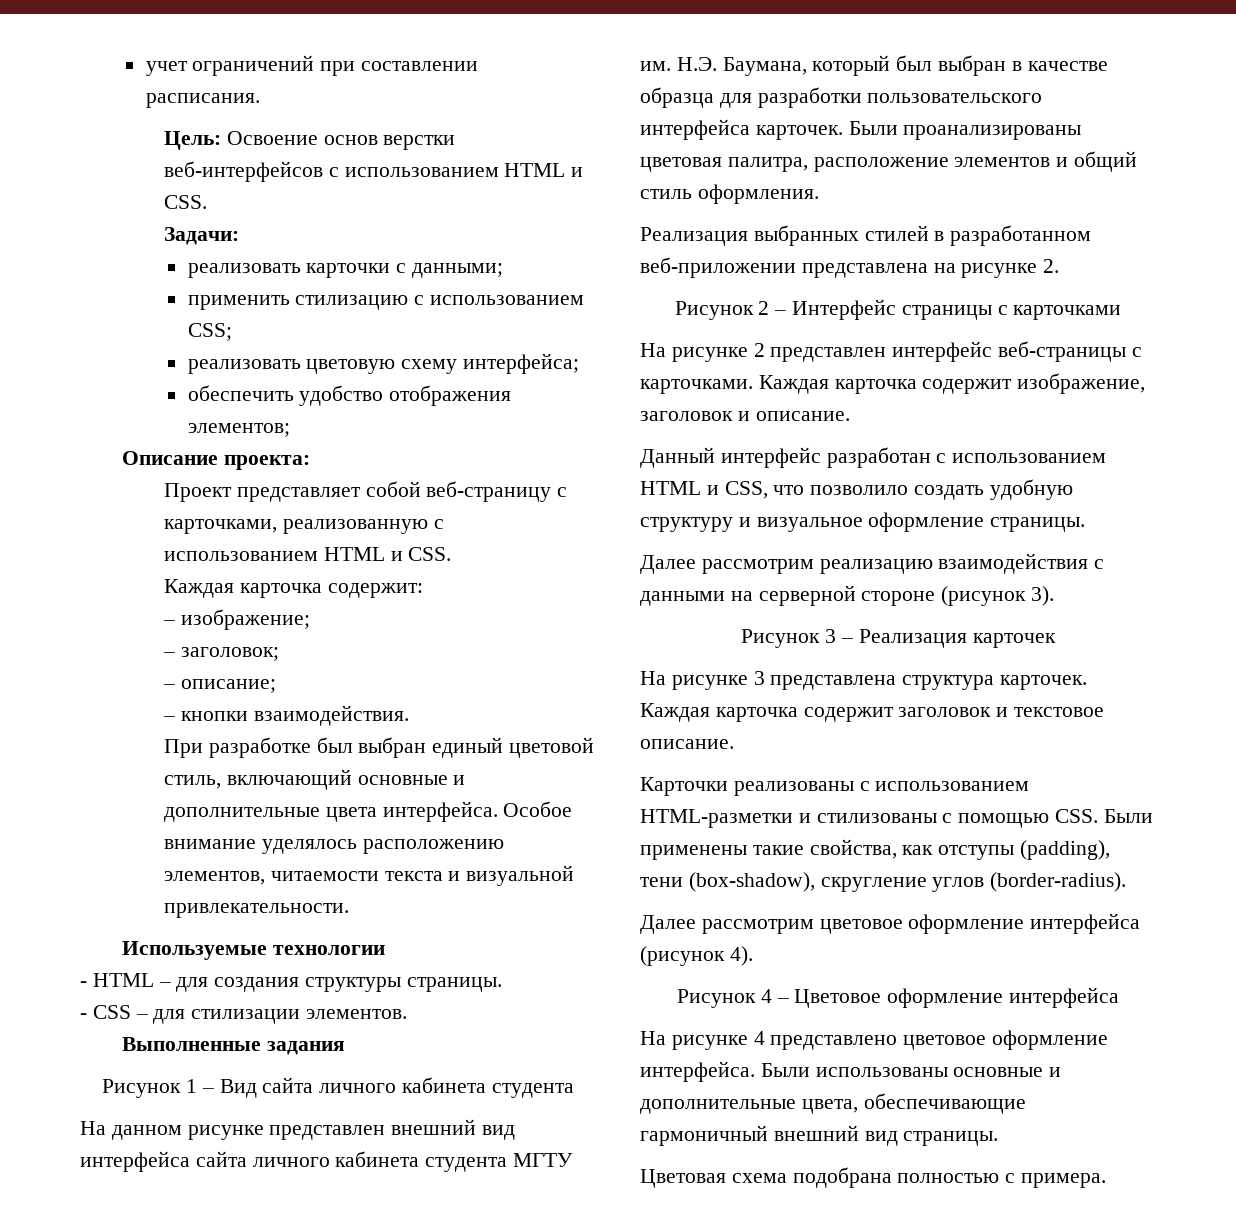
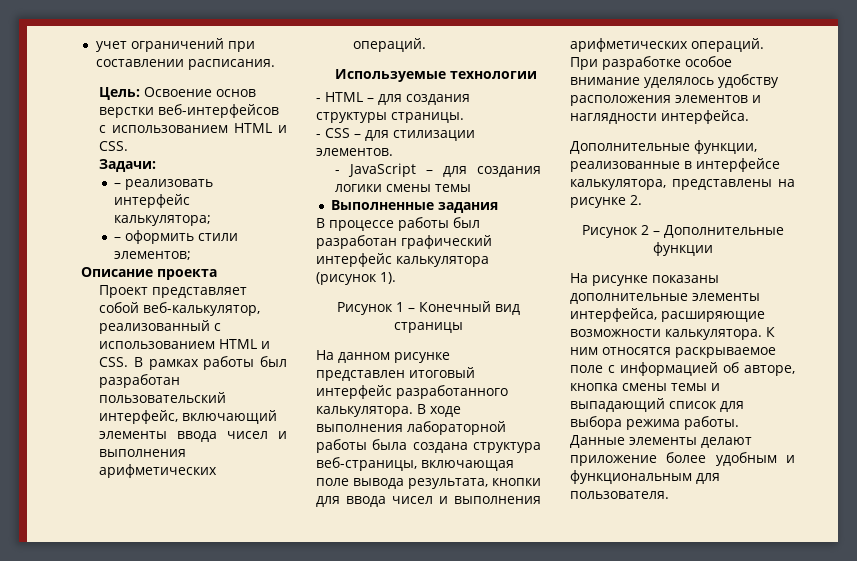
[187,263,504,278] [187,295,585,310] [187,323,232,341] [187,353,580,374] [187,385,512,406] реализовать карточки с данными; // применить стилизацию с использованием CSS; // реализовать цветовую схему интерфейса; // обеспечить удобство отображения -> [114,179,214,190] [114,194,191,208] [114,215,212,226] [114,230,239,244] – реализовать интерфейс калькулятора; // – оформить стили
[223,455,310,470] проекта: -> [156,269,217,280] проекта
[426,481,568,502] [164,519,444,534] [164,547,452,561] [164,579,423,598] [163,609,310,630] [163,647,279,661] [163,679,276,693] [163,705,409,726] [164,737,595,758] [164,769,466,790] [164,801,573,822] [164,839,504,854] [164,865,575,886] [164,903,350,918] веб-страницу с карточками, реализованную с использованием HTML и CSS. // Каждая карточка содержит: // – изображение; // – заголовок; // – описание; // – кнопки взаимодействия. // При разработке был выбран единый цветовой стиль, включающий основные и дополнительные цвета интерфейса. Особое внимание уделялось расположению элементов, читаемости текста и визуальной привлекательности. -> [143,302,261,316] [99,320,222,334] [99,339,271,349] [99,356,287,370] [99,374,181,388] [99,392,227,403] [99,410,278,424] [99,431,287,442] [99,449,187,457] [99,464,218,478] [353,38,427,52] веб-калькулятор, реализованный с использованием HTML и CSS. В рамках работы был разработан пользовательский интерфейс, включающий элементы ввода чисел и выполнения арифметических операций.
[122,1037,345,1055] [102,1077,574,1098] [80,1119,516,1140] [80,1151,574,1172] [640,55,1108,76] [640,87,1043,108] [640,119,1082,140] [640,151,1138,172] [640,184,819,204] [640,225,1092,246] [640,257,928,278] Выполненные задания // Рисунок 1 – Вид сайта личного кабинета студента // На данном рисунке представлен внешний вид интерфейса сайта личного кабинета студента МГТУ им. Н.Э. Баумана, который был выбран в качестве образца для разработки пользовательского интерфейса карточек. Были проанализированы цветовая палитра, расположение элементов и общий стиль оформления. // Реализация выбранных стилей в разработанном веб-приложении представлена -> [334,163,541,177] [334,184,471,192] [330,200,498,213] [316,217,480,231] [316,235,492,249] [316,253,489,267] [316,272,396,285] [337,301,520,315] [394,322,463,333] [316,350,450,363] [316,367,475,381] [316,385,508,399] [316,404,461,417] [316,421,506,435] [316,439,541,453] [316,457,514,471] [316,478,541,489] [316,496,541,507] [570,38,764,52] [570,56,732,70] [570,74,779,88] [570,95,761,106] [570,110,749,124] [570,140,757,154] [570,158,780,172] [570,179,772,190] - JavaScript – для создания логики смены темы // Выполненные задания // В процессе работы был разработан графический интерфейс калькулятора (рисунок 1). // Рисунок 1 – Конечный вид страницы // На данном рисунке представлен итоговый интерфейс разработанного калькулятора. В ходе выполнения лабораторной работы была создана структура веб-страницы, включающая поле вывода результата, кнопки для ввода чисел и выполнения арифметических операций. При разработке особое внимание уделялось удобству расположения элементов и наглядности интерфейса. // Дополнительные функции, реализованные в интерфейсе калькулятора, представлены
[792,299,1122,320] [640,341,1142,362] [640,373,1146,394] [640,411,850,421] [640,447,1107,468] [640,479,1073,500] [640,512,1086,532] [640,553,1105,574] [640,585,1055,606] [741,629,1056,648] [640,671,1088,690] [640,703,1105,722] [640,739,734,749] [640,777,1030,796] [640,809,1153,828] [640,839,1111,860] [640,872,1127,892] [640,913,1141,934] [640,946,753,966] [676,987,1120,1008] [640,1030,1109,1050] [640,1061,1062,1082] [640,1093,1026,1114] [640,1125,999,1146] [640,1167,1107,1188] Интерфейс страницы с карточками // На рисунке 2 представлен интерфейс веб-страницы с карточками. Каждая карточка содержит изображение, заголовок и описание. // Данный интерфейс разработан с использованием HTML и CSS, что позволило создать удобную структуру и визуальное оформление страницы. // Далее рассмотрим реализацию взаимодействия с данными на серверной стороне (рисунок 3). // Рисунок 3 – Реализация карточек // На рисунке 3 представлена структура карточек. Каждая карточка содержит заголовок и текстовое описание. // Карточки реализованы с использованием HTML-разметки и стилизованы с помощью CSS. Были применены такие свойства, как отступы (padding), тени (box-shadow), скругление углов (border-radius). // Далее рассмотрим цветовое оформление интерфейса (рисунок 4). // Рисунок 4 – Цветовое оформление интерфейса // На рисунке 4 представлено цветовое оформление интерфейса. Были использованы основные и дополнительные цвета, обеспечивающие гармоничный внешний вид страницы. // Цветовая схема подобрана полностью с примера. -> [663,225,784,238] [652,242,713,256] [570,273,719,286] [570,293,760,304] [570,308,765,322] [570,327,775,340] [570,347,776,358] [570,362,795,376] [570,383,720,391] [570,398,744,412] [570,416,739,430] [570,435,752,448] [570,452,795,466] [570,470,720,484] [570,491,669,499] Дополнительные функции // На рисунке показаны дополнительные элементы интерфейса, расширяющие возможности калькулятора. К ним относятся раскрываемое поле с информацией об авторе, кнопка смены темы и выпадающий список для выбора режима работы. Данные элементы делают приложение более удобным и функциональным для пользователя.

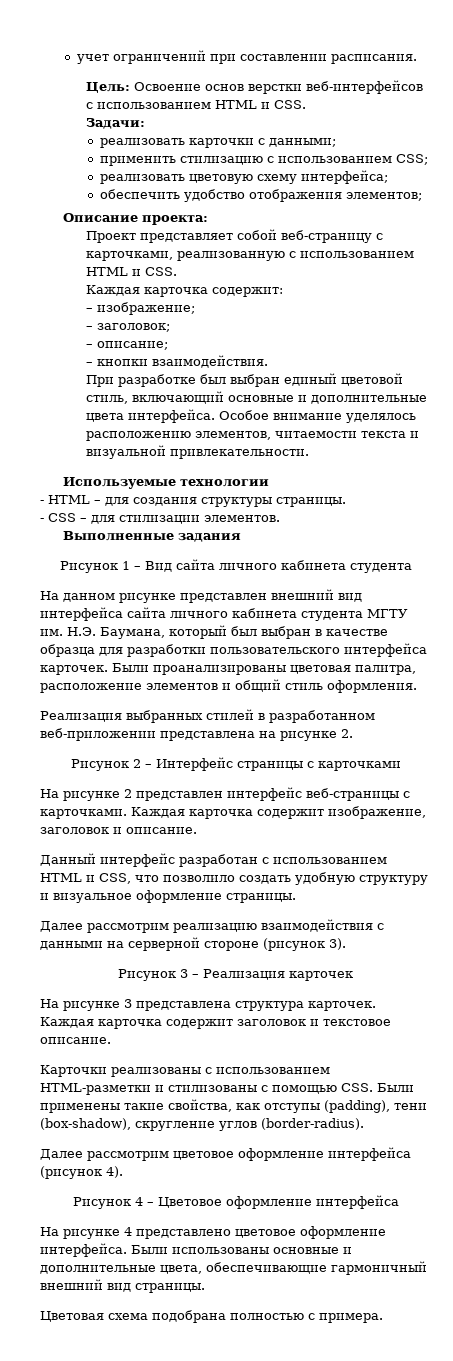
[114,179,214,190] [114,194,191,208] [114,215,212,226] [114,230,239,244] – реализовать интерфейс калькулятора; // – оформить стили -> [99,138,336,148] [99,154,428,166] [99,170,388,184] [99,189,342,202] реализовать карточки с данными; // применить стилизацию с использованием CSS; // реализовать цветовую схему интерфейса; // обеспечить удобство отображения
[156,269,217,280] проекта -> [141,215,208,225] проекта:
[143,302,261,316] [99,320,222,334] [99,339,271,349] [99,356,287,370] [99,374,181,388] [99,392,227,403] [99,410,278,424] [99,431,287,442] [99,449,187,457] [99,464,218,478] [353,38,427,52] веб-калькулятор, реализованный с использованием HTML и CSS. В рамках работы был разработан пользовательский интерфейс, включающий элементы ввода чисел и выполнения арифметических операций. -> [280,230,383,243] [85,251,414,261] [85,267,177,276] [85,285,283,297] [85,302,195,315] [85,323,170,332] [85,341,168,350] [85,355,268,368] [85,373,403,387] [85,391,427,404] [85,409,416,423] [85,431,419,441] [85,445,309,459] веб-страницу с карточками, реализованную с использованием HTML и CSS. // Каждая карточка содержит: // – изображение; // – заголовок; // – описание; // – кнопки взаимодействия. // При разработке был выбран единый цветовой стиль, включающий основные и дополнительные цвета интерфейса. Особое внимание уделялось расположению элементов, читаемости текста и визуальной привлекательности.
[334,163,541,177] [334,184,471,192] [330,200,498,213] [316,217,480,231] [316,235,492,249] [316,253,489,267] [316,272,396,285] [337,301,520,315] [394,322,463,333] [316,350,450,363] [316,367,475,381] [316,385,508,399] [316,404,461,417] [316,421,506,435] [316,439,541,453] [316,457,514,471] [316,478,541,489] [316,496,541,507] [570,38,764,52] [570,56,732,70] [570,74,779,88] [570,95,761,106] [570,110,749,124] [570,140,757,154] [570,158,780,172] [570,179,772,190] - JavaScript – для создания логики смены темы // Выполненные задания // В процессе работы был разработан графический интерфейс калькулятора (рисунок 1). // Рисунок 1 – Конечный вид страницы // На данном рисунке представлен итоговый интерфейс разработанного калькулятора. В ходе выполнения лабораторной работы была создана структура веб-страницы, включающая поле вывода результата, кнопки для ввода чисел и выполнения арифметических операций. При разработке особое внимание уделялось удобству расположения элементов и наглядности интерфейса. // Дополнительные функции, реализованные в интерфейсе калькулятора, представлены -> [62,531,241,542] [59,559,412,573] [40,589,362,603] [40,607,408,621] [40,625,388,639] [40,643,427,657] [40,663,416,675] [40,679,417,693] [40,709,375,723] [40,728,255,741] Выполненные задания // Рисунок 1 – Вид сайта личного кабинета студента // На данном рисунке представлен внешний вид интерфейса сайта личного кабинета студента МГТУ им. Н.Э. Баумана, который был выбран в качестве образца для разработки пользовательского интерфейса карточек. Были проанализированы цветовая палитра, расположение элементов и общий стиль оформления. // Реализация выбранных стилей в разработанном веб-приложении представлена
[663,225,784,238] [652,242,713,256] [570,273,719,286] [570,293,760,304] [570,308,765,322] [570,327,775,340] [570,347,776,358] [570,362,795,376] [570,383,720,391] [570,398,744,412] [570,416,739,430] [570,435,752,448] [570,452,795,466] [570,470,720,484] [570,491,669,499] Дополнительные функции // На рисунке показаны дополнительные элементы интерфейса, расширяющие возможности калькулятора. К ним относятся раскрываемое поле с информацией об авторе, кнопка смены темы и выпадающий список для выбора режима работы. Данные элементы делают приложение более удобным и функциональным для пользователя. -> [155,757,401,771] [40,787,410,801] [40,806,426,819] [40,827,197,834] [40,853,387,867] [40,872,428,885] [40,890,296,903] [40,919,384,933] [40,937,346,951] [118,969,353,981] [40,999,376,1011] [40,1017,391,1029] [40,1037,111,1044] [40,1065,330,1077] [40,1083,414,1095] [40,1099,427,1113] [40,1118,364,1131] [40,1147,411,1161] [40,1166,123,1179] [72,1195,399,1209] [40,1226,386,1239] [40,1243,352,1257] [40,1261,427,1275] [40,1279,205,1293] [40,1310,383,1323] Интерфейс страницы с карточками // На рисунке 2 представлен интерфейс веб-страницы с карточками. Каждая карточка содержит изображение, заголовок и описание. // Данный интерфейс разработан с использованием HTML и CSS, что позволило создать удобную структуру и визуальное оформление страницы. // Далее рассмотрим реализацию взаимодействия с данными на серверной стороне (рисунок 3). // Рисунок 3 – Реализация карточек // На рисунке 3 представлена структура карточек. Каждая карточка содержит заголовок и текстовое описание. // Карточки реализованы с использованием HTML-разметки и стилизованы с помощью CSS. Были применены такие свойства, как отступы (padding), тени (box-shadow), скругление углов (border-radius). // Далее рассмотрим цветовое оформление интерфейса (рисунок 4). // Рисунок 4 – Цветовое оформление интерфейса // На рисунке 4 представлено цветовое оформление интерфейса. Были использованы основные и дополнительные цвета, обеспечивающие гармоничный внешний вид страницы. // Цветовая схема подобрана полностью с примера.

